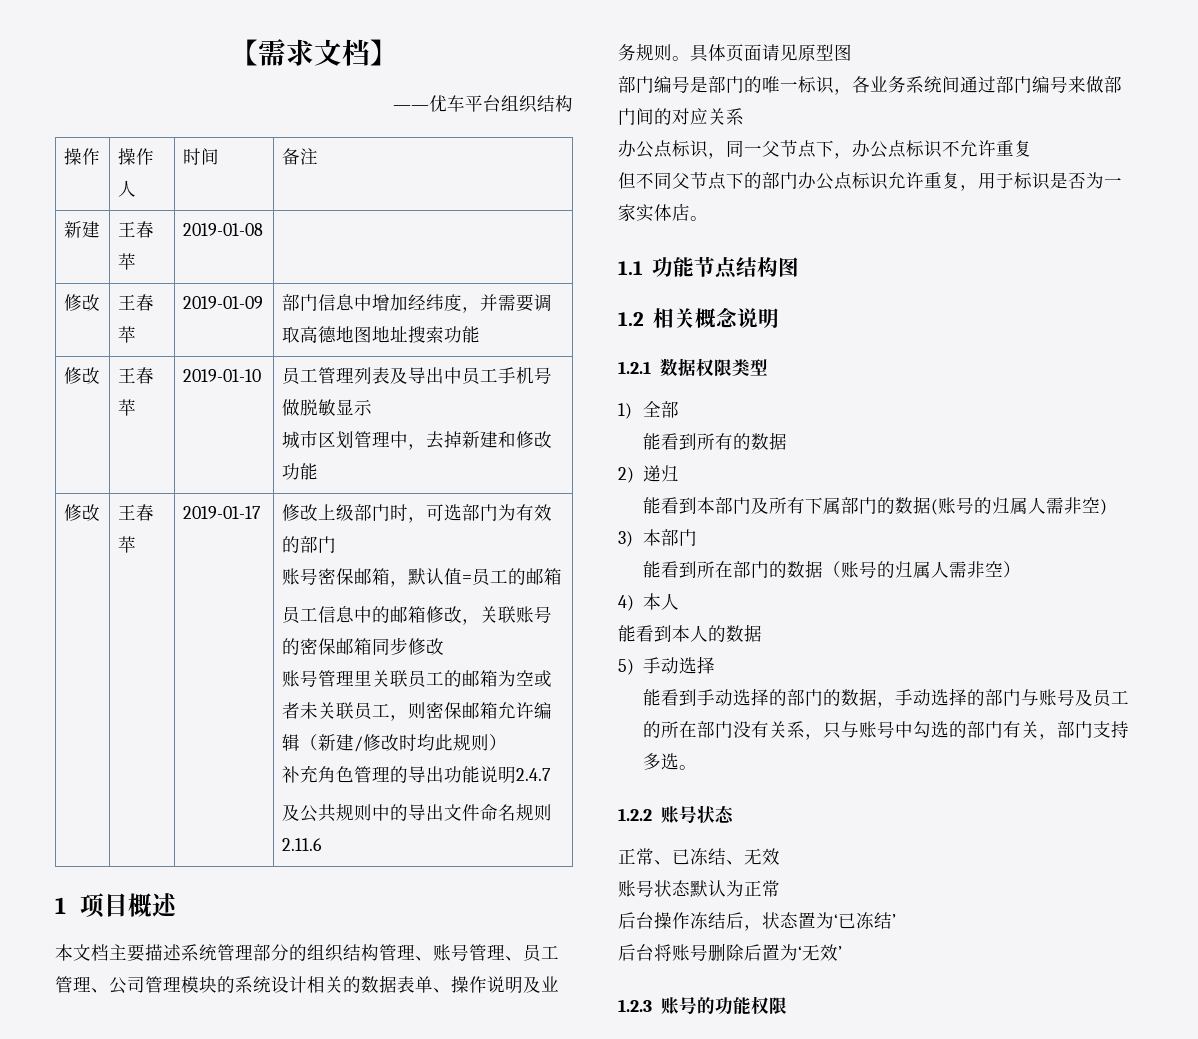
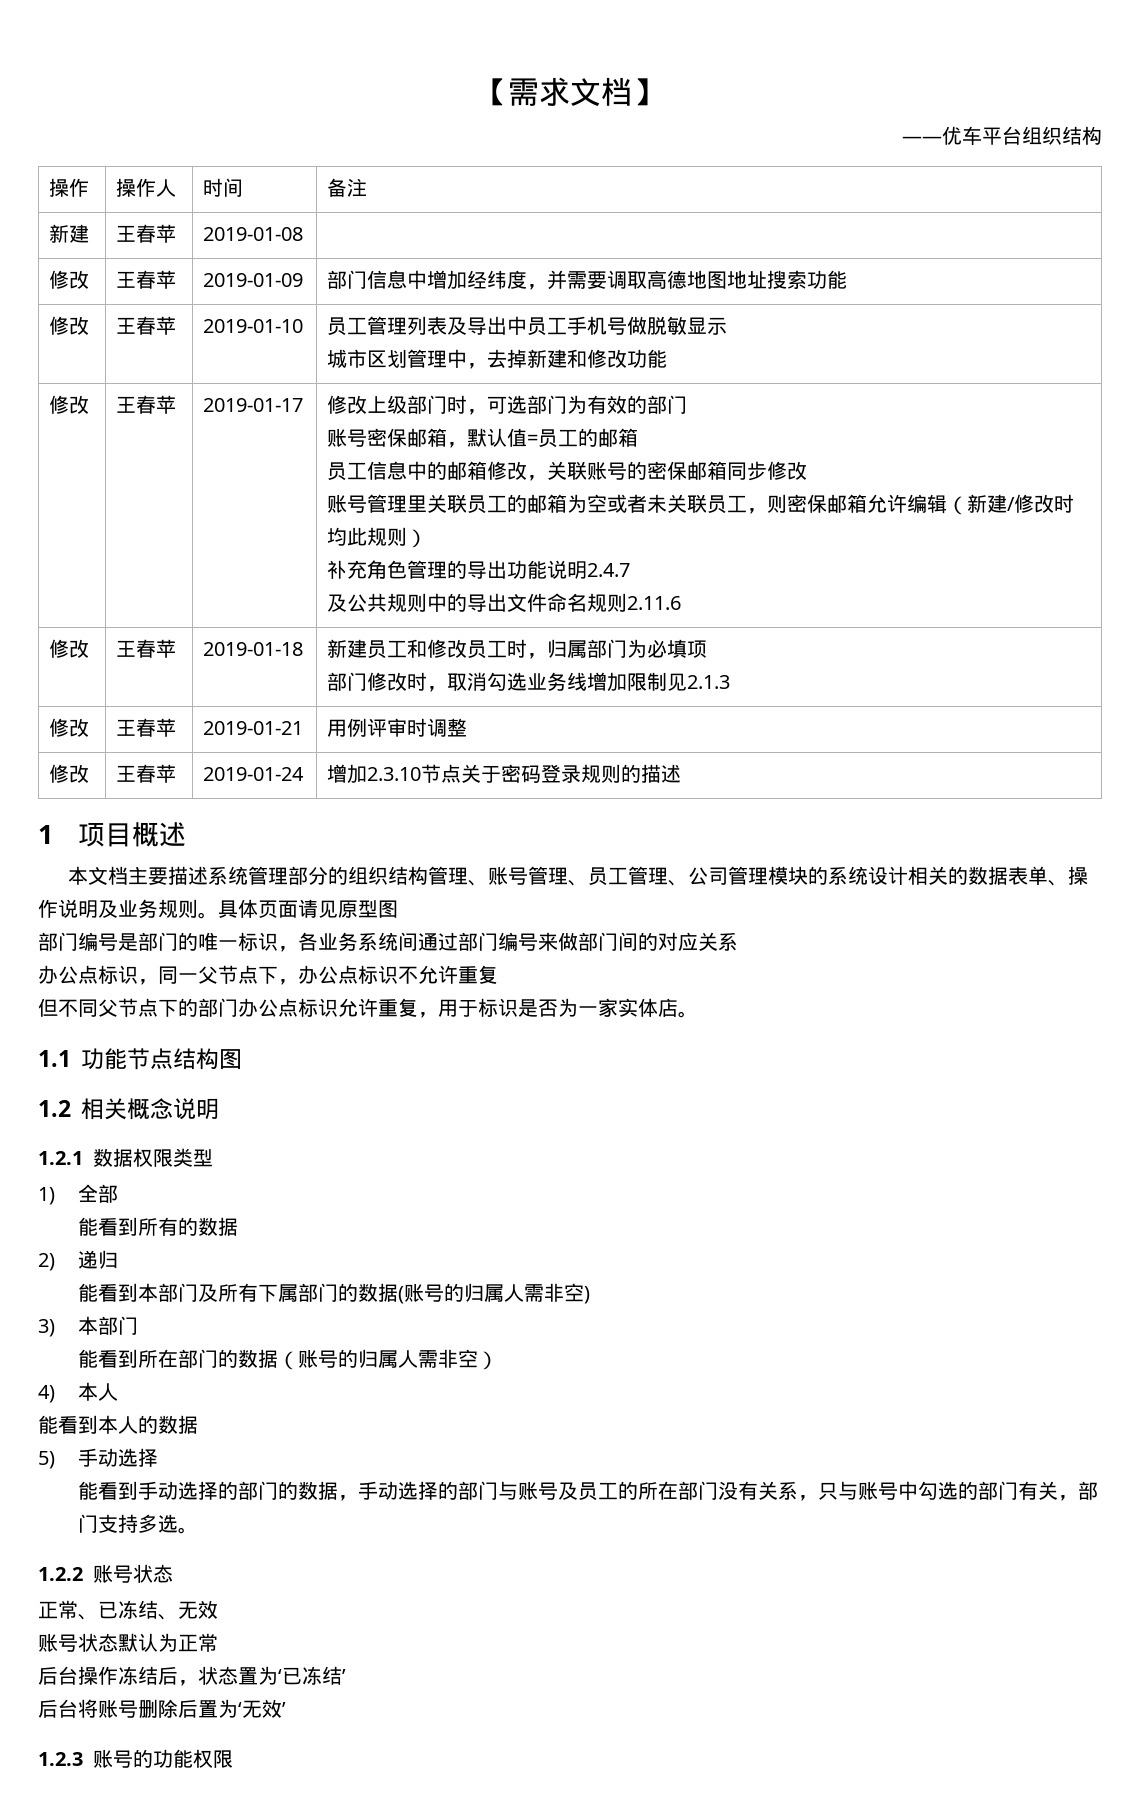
(323, 844) none -> [49,639,90,658] [116,639,177,658] [203,642,304,656] [327,639,708,659] [327,672,731,692] [49,718,90,737] [116,718,177,737] [203,721,304,735] [327,718,468,737] [49,764,90,783] [116,764,177,783] [203,767,305,781] [327,764,682,784] // 修改 | 王春苹 | 2019-01-18 | 新建员工和修改员工时，归属部门为必填项 // 部门修改时，取消勾选业务线增加限制见2.1.3 // 修改 | 王春苹 | 2019-01-21 | 用例评审时调整 // 修改 | 王春苹 | 2019-01-24 | 增加2.3.10节点关于密码登录规则的描述

